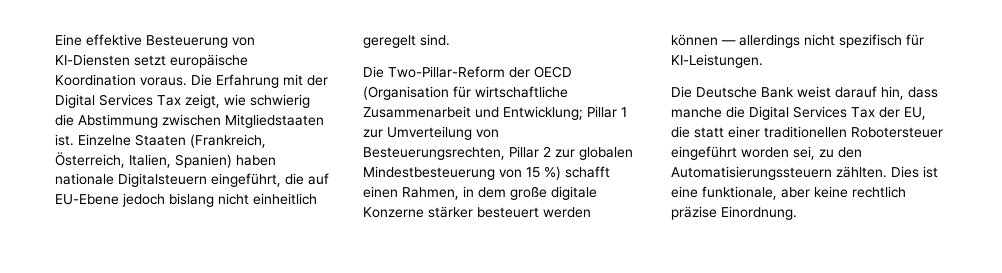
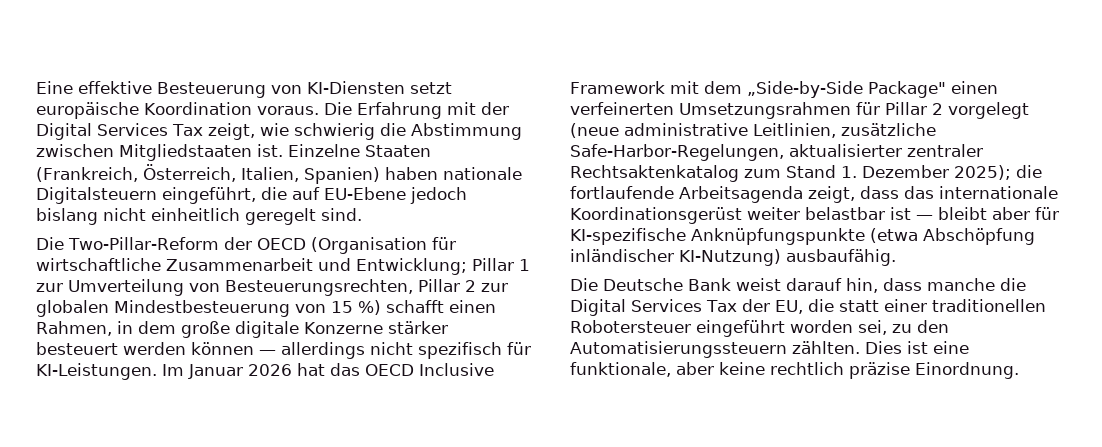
(763, 61) none -> [162,363,494,379] [570,81,998,98] [570,102,1029,119] [570,123,936,138] [570,144,983,161] [570,165,1042,182] [570,186,1058,203] [570,207,1059,224] [570,228,1035,245] [570,249,896,266] Im Januar 2026 hat das OECD Inclusive Framework mit dem „Side-by-Side Package" einen verfeinerten Umsetzungsrahmen für Pillar 2 vorgelegt (neue administrative Leitlinien, zusätzliche Safe-Harbor-Regelungen, aktualisierter zentraler Rechtsaktenkatalog zum Stand 1. Dezember 2025); die fortlaufende Arbeitsagenda zeigt, dass das internationale Koordinationsgerüst weiter belastbar ist — bleibt aber für KI-spezifische Anknüpfungspunkte (etwa Abschöpfung inländischer KI-Nutzung) ausbaufähig.

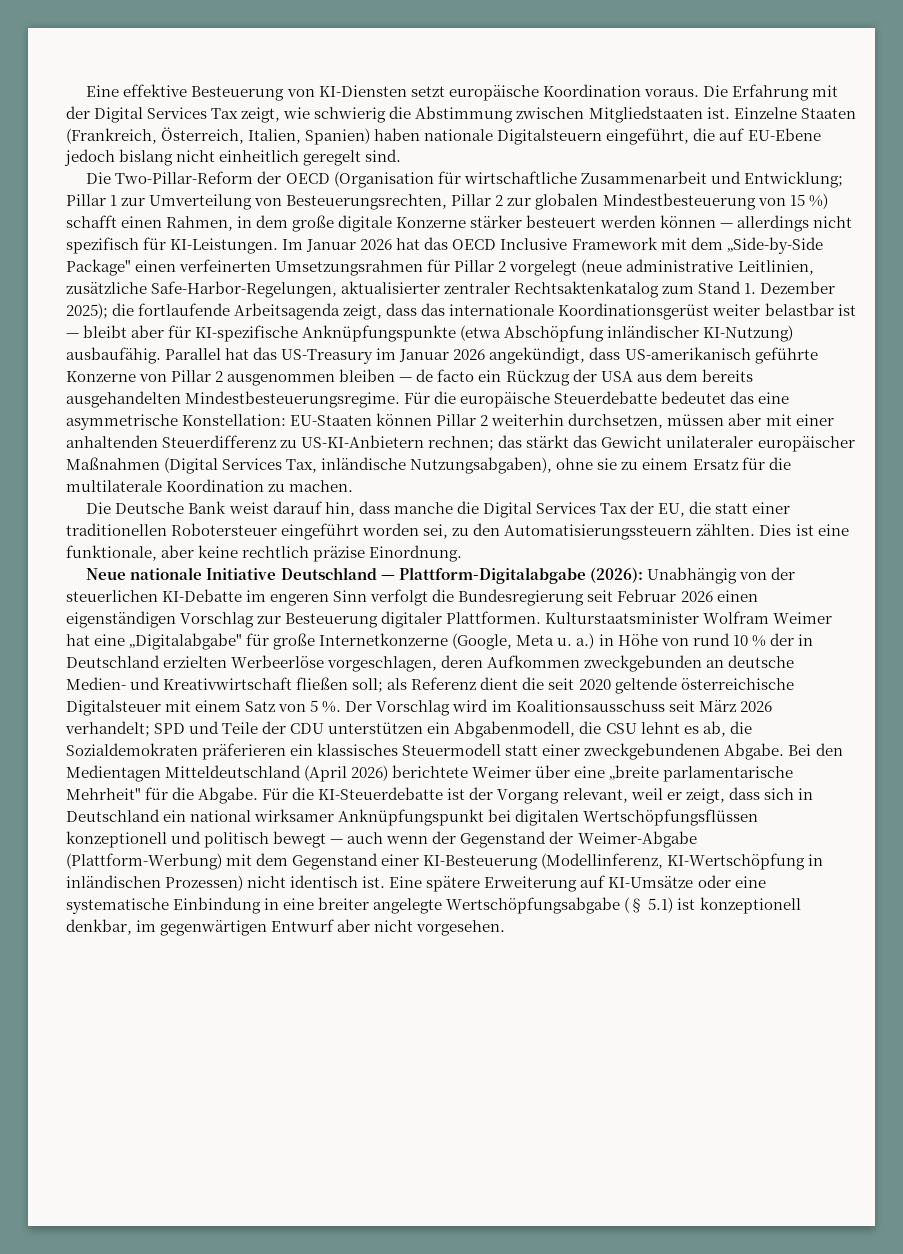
(896, 257) none -> [165,347,818,364] [66,369,753,386] [66,391,790,408] [66,413,834,430] [66,435,855,452] [66,457,791,474] [66,479,354,492] Parallel hat das US-Treasury im Januar 2026 angekündigt, dass US-amerikanisch geführte Konzerne von Pillar 2 ausgenommen bleiben — de facto ein Rückzug der USA aus dem bereits ausgehandelten Mindestbesteuerungsregime. Für die europäische Steuerdebatte bedeutet das eine asymmetrische Konstellation: EU-Staaten können Pillar 2 weiterhin durchsetzen, müssen aber mit einer anhaltenden Steuerdifferenz zu US-KI-Anbietern rechnen; das stärkt das Gewicht unilateraler europäischer Maßnahmen (Digital Services Tax, inländische Nutzungsabgaben), ohne sie zu einem Ersatz für die multilaterale Koordination zu machen.
(1019, 370) none -> [86,567,795,584] [66,589,758,606] [66,611,833,628] [66,633,813,650] [66,655,795,672] [66,677,794,694] [66,699,772,716] [65,721,752,738] [66,743,843,760] [66,765,794,782] [66,787,813,804] [66,809,759,826] [66,831,697,848] [66,853,824,870] [66,875,766,892] [66,897,801,914] [66,919,506,936] // Neue nationale Initiative Deutschland — Plattform-Digitalabgabe (2026): Unabhängig von der steuerlichen KI-Debatte im engeren Sinn verfolgt die Bundesregierung seit Februar 2026 einen eigenständigen Vorschlag zur Besteuerung digitaler Plattformen. Kulturstaatsminister Wolfram Weimer hat eine „Digitalabgabe" für große Internetkonzerne (Google, Meta u. a.) in Höhe von rund 10 % der in Deutschland erzielten Werbeerlöse vorgeschlagen, deren Aufkommen zweckgebunden an deutsche Medien- und Kreativwirtschaft fließen soll; als Referenz dient die seit 2020 geltende österreichische Digitalsteuer mit einem Satz von 5 %. Der Vorschlag wird im Koalitionsausschuss seit März 2026 verhandelt; SPD und Teile der CDU unterstützen ein Abgabenmodell, die CSU lehnt es ab, die Sozialdemokraten präferieren ein klassisches Steuermodell statt einer zweckgebundenen Abgabe. Bei den Medientagen Mitteldeutschland (April 2026) berichtete Weimer über eine „breite parlamentarische Mehrheit" für die Abgabe. Für die KI-Steuerdebatte ist der Vorgang relevant, weil er zeigt, dass sich in Deutschland ein national wirksamer Anknüpfungspunkt bei digitalen Wertschöpfungsflüssen konzeptionell und politisch bewegt — auch wenn der Gegenstand der Weimer-Abgabe (Plattform-Werbung) mit dem Gegenstand einer KI-Besteuerung (Modellinferenz, KI-Wertschöpfung in inländischen Prozessen) nicht identisch ist. Eine spätere Erweiterung auf KI-Umsätze oder eine systematische Einbindung in eine breiter angelegte Wertschöpfungsabgabe (§ 5.1) ist konzeptionell denkbar, im gegenwärtigen Entwurf aber nicht vorgesehen.

